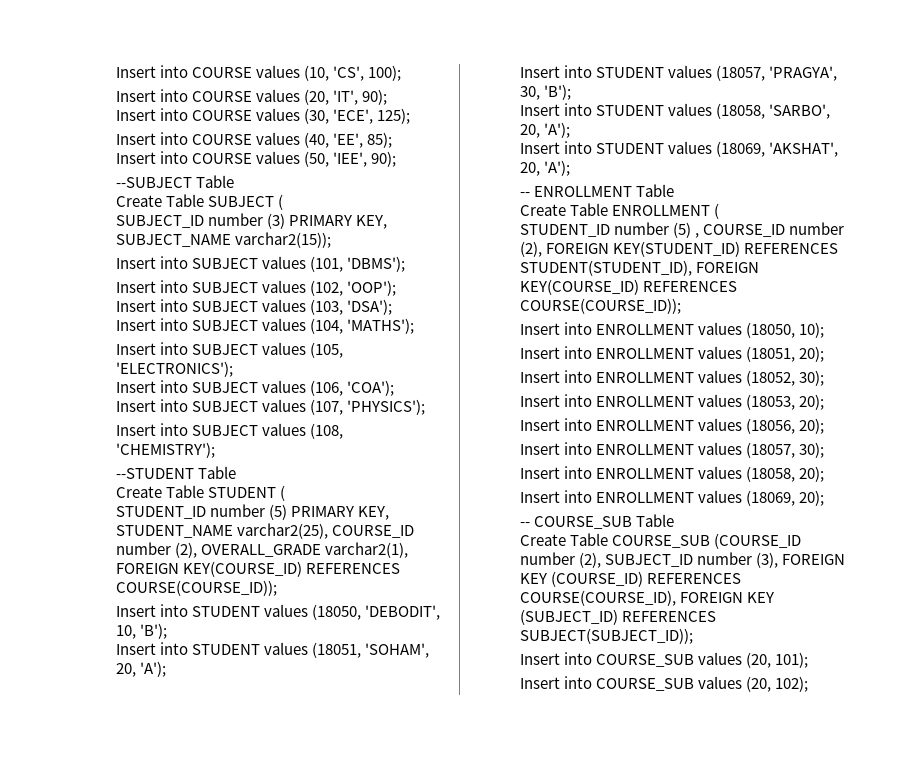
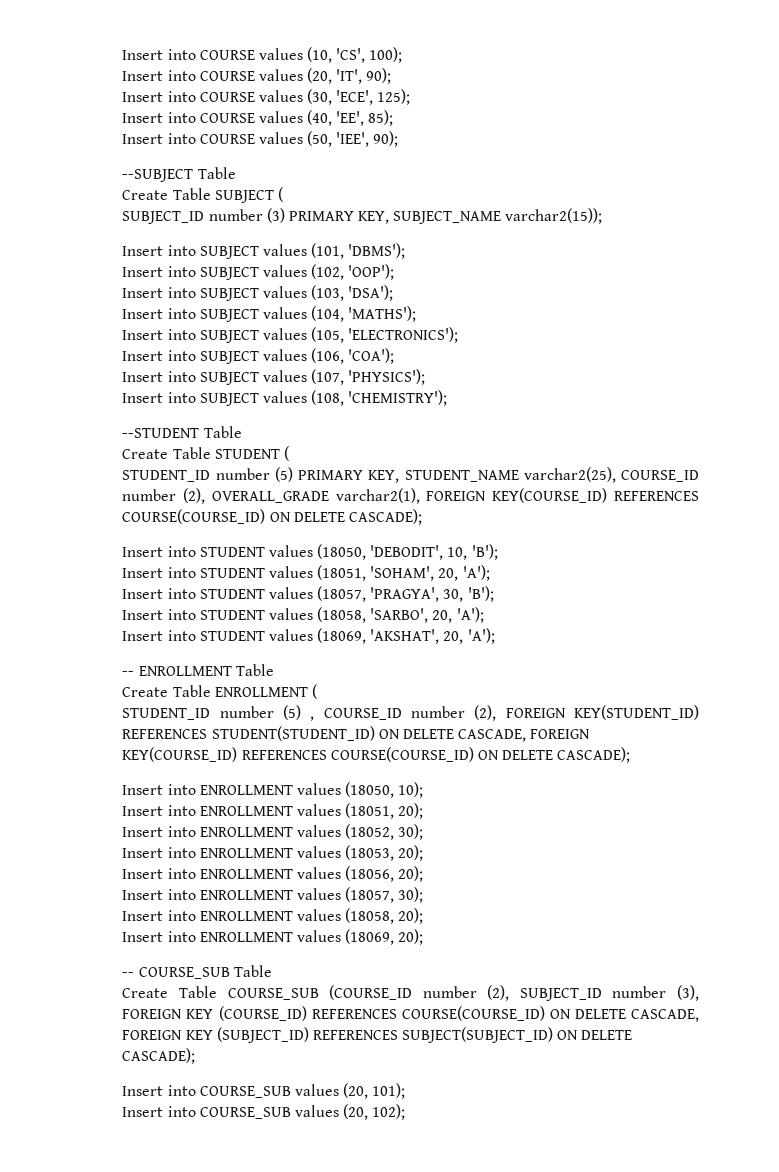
[116,580,278,596] COURSE(COURSE_ID)); -> [122,509,422,525] COURSE(COURSE_ID) ON DELETE CASCADE);
[520,260,760,276] [520,279,738,295] [520,298,682,314] STUDENT(STUDENT_ID), FOREIGN KEY(COURSE_ID) REFERENCES COURSE(COURSE_ID)); -> [211,726,591,742] [122,747,631,763] STUDENT(STUDENT_ID) ON DELETE CASCADE, FOREIGN KEY(COURSE_ID) REFERENCES COURSE(COURSE_ID) ON DELETE CASCADE);
[520,590,775,606] [520,609,717,625] [520,628,694,644] COURSE(COURSE_ID), FOREIGN KEY (SUBJECT_ID) REFERENCES SUBJECT(SUBJECT_ID)); -> [401,1006,699,1022] [122,1027,633,1043] [122,1048,196,1064] COURSE(COURSE_ID) ON DELETE CASCADE, FOREIGN KEY (SUBJECT_ID) REFERENCES SUBJECT(SUBJECT_ID) ON DELETE CASCADE);

